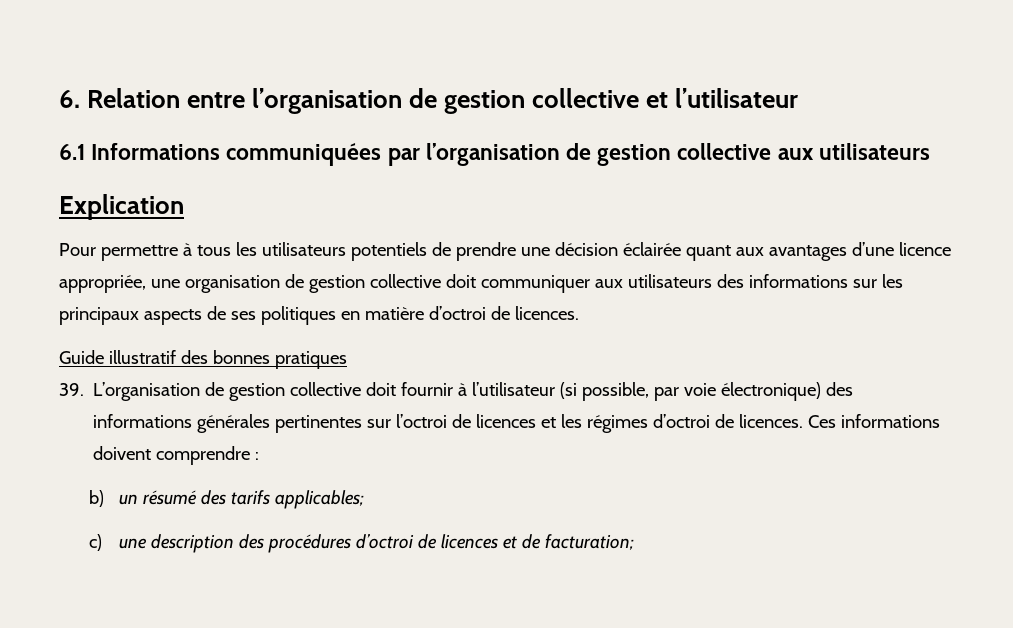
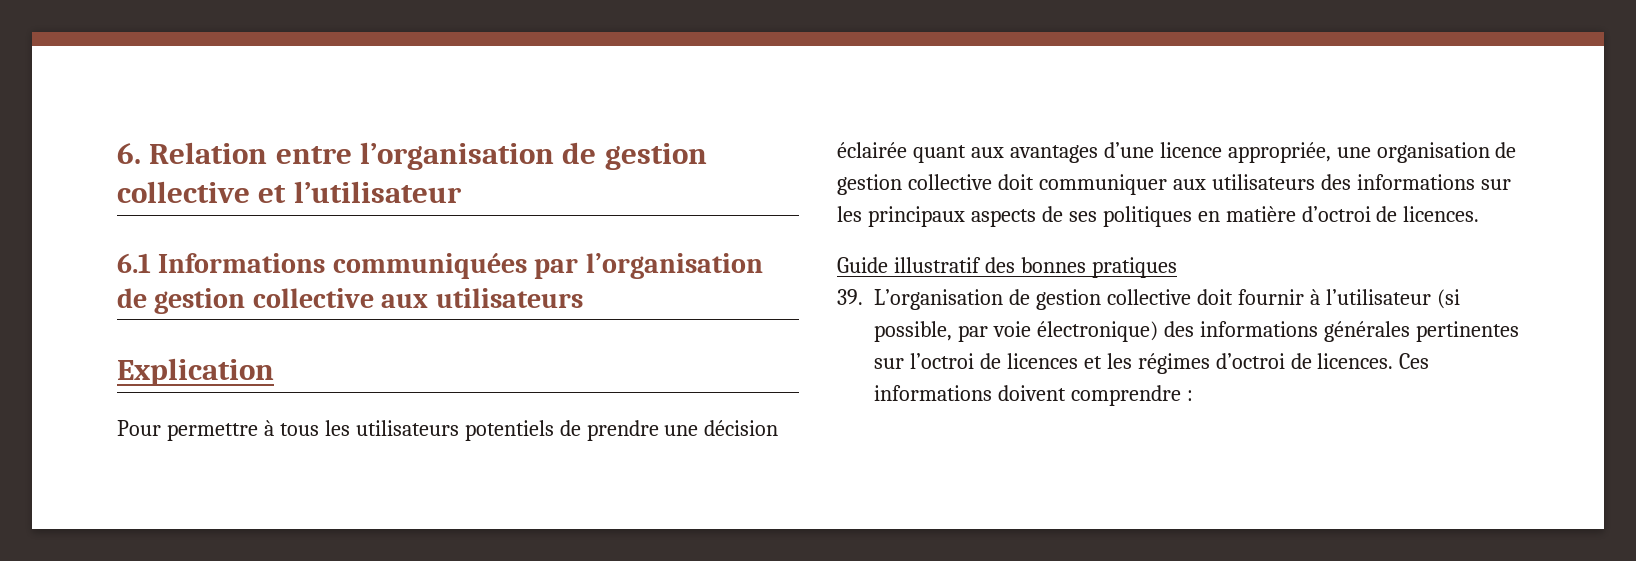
[88,490,364,509] [88,534,634,553] // b) un résumé des tarifs applicables; // c) une description des procédures d’octroi de licences et de facturation; -> (1193, 395) none

